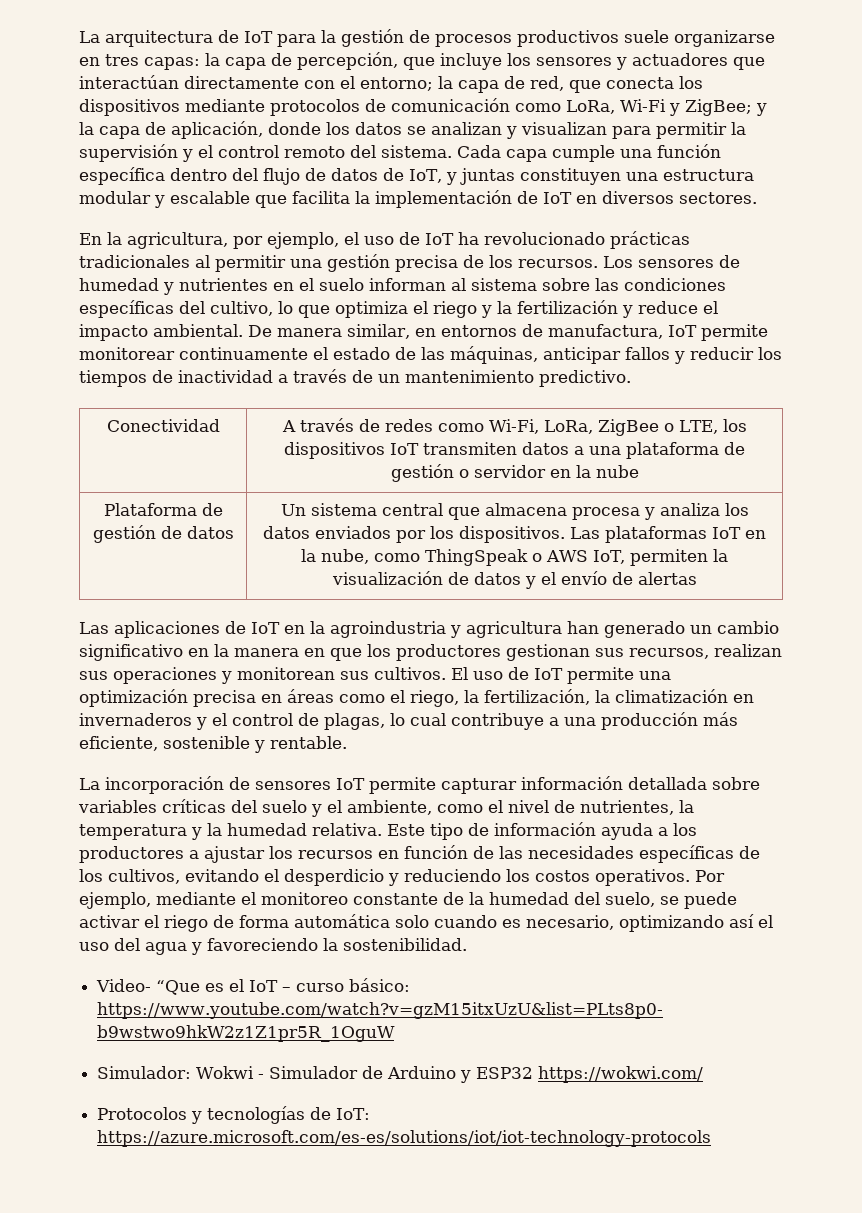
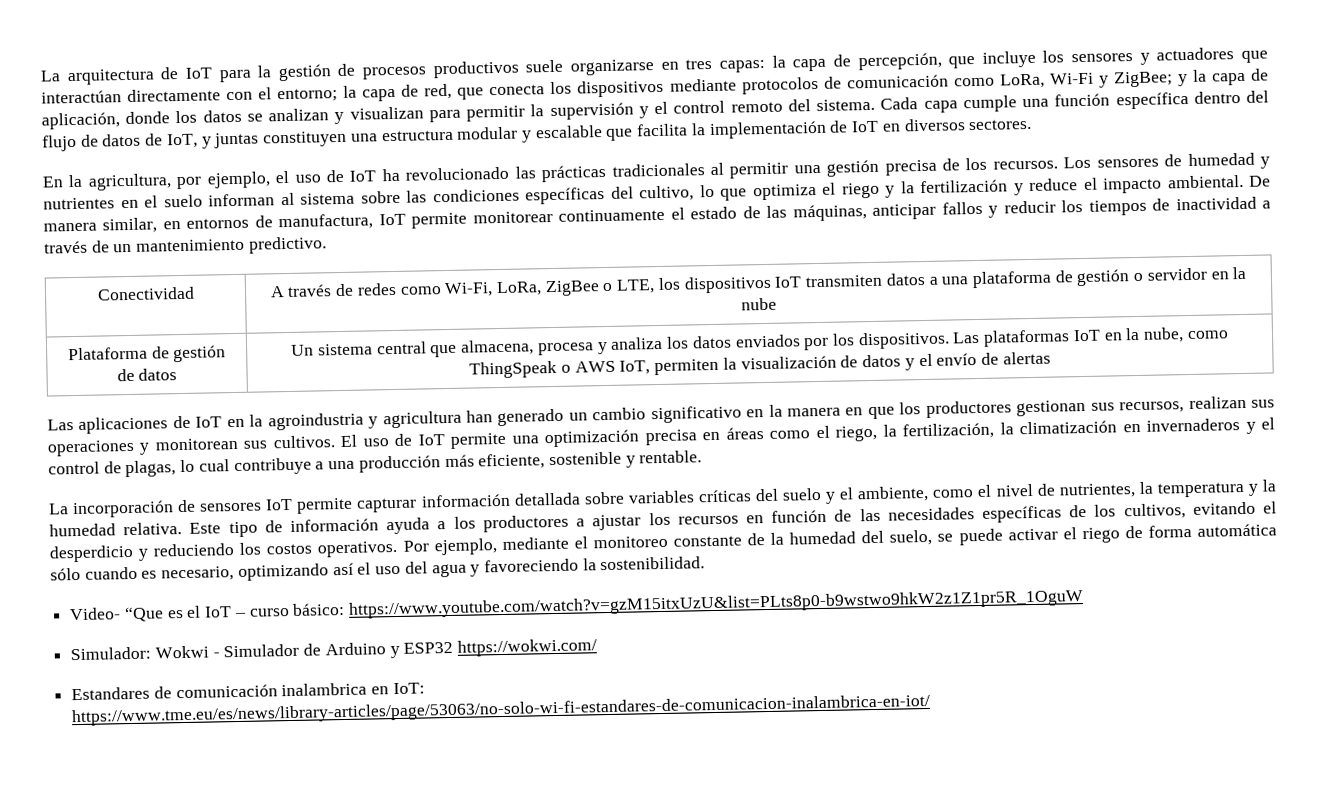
(605, 238) none -> [514,166,536,179] las
[484,503,567,516] almacena -> [460,339,535,356] almacena,
[395,915,429,928] solo -> [50,567,81,581] sólo
[97,1106,371,1124] [97,1130,712,1147] Protocolos y tecnologías de IoT: https://azure.microsoft.com/es-es/solutions/iot/iot-technology-protocols -> [71,682,425,701] [71,693,932,727] Estandares de comunicación inalambrica en IoT: https://www.tme.eu/es/news/library-articles/page/53063/no-solo-wi-fi-estandares-de-comunicacion-inalambrica-en-iot/

